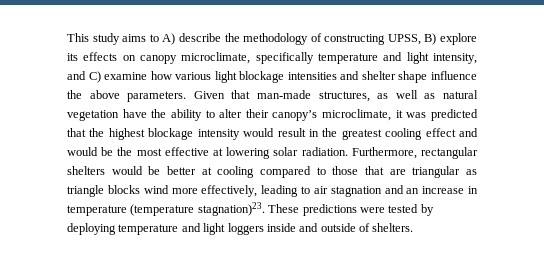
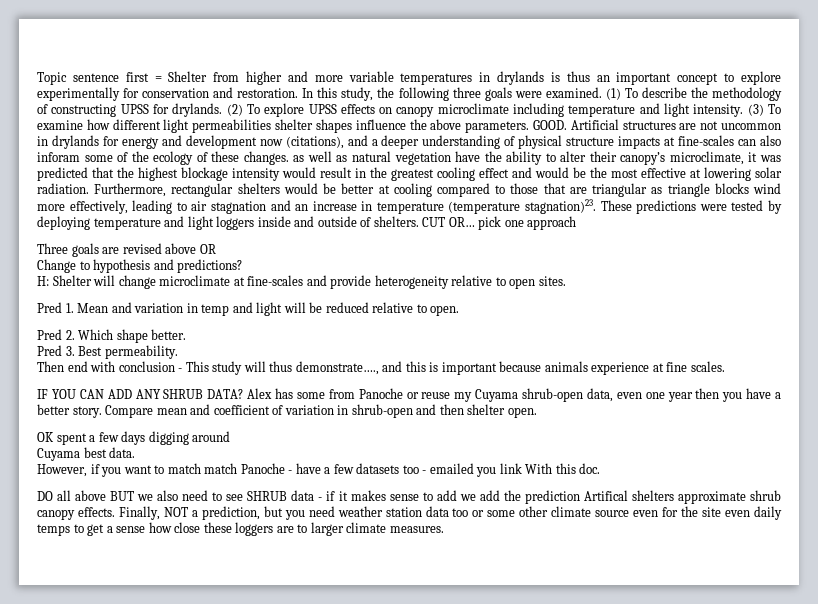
[67,33,176,45] This study aims to A) -> [37,71,782,85] [37,87,638,101] Topic sentence first = Shelter from higher and more variable temperatures in drylands is thus an important concept to explore experimentally for conservation and restoration. In this study, the following three goals were examined. (1) To
[387,33,477,45] [67,53,78,61] UPSS, B) explore its -> [120,103,337,117] UPSS for drylands. (2) To explore UPSS
[181,52,477,64] [67,71,477,83] [67,90,370,102] microclimate, specifically temperature and light intensity, and C) examine how various light blockage intensities and shelter shape influence the above parameters. Given that man-made structures, -> [437,103,781,117] [37,119,781,133] [37,135,781,149] [37,151,289,165] microclimate including temperature and light intensity. (3) To examine how different light permeabilities shelter shapes influence the above parameters. GOOD. Artificial structures are not uncommon in drylands for energy and development now (citations), and a deeper understanding of physical structure impacts at fine-scales can also inforam some of the ecology of these changes.
(414, 227) none -> [422,216,577,230] [37,243,216,257] [37,259,243,273] [37,275,566,289] [37,302,460,316] [37,329,187,343] [37,345,178,359] [37,361,725,375] [37,388,781,402] [37,404,537,418] [37,431,231,445] [37,447,136,461] [37,463,601,477] [37,490,781,504] [37,506,782,520] [37,522,444,536] CUT OR… pick one approach // Three goals are revised above OR // Change to hypothesis and predictions? // H: Shelter will change microclimate at fine-scales and provide heterogeneity relative to open sites. // Pred 1. Mean and variation in temp and light will be reduced relative to open. // Pred 2. Which shape better. // Pred 3. Best permeability. // Then end with conclusion - This study will thus demonstrate…., and this is important because animals experience at fine scales. // IF YOU CAN ADD ANY SHRUB DATA? Alex has some from Panoche or reuse my Cuyama shrub-open data, even one year then you have a better story. Compare mean and coefficient of variation in shrub-open and then shelter open. // OK spent a few days digging around // Cuyama best data. // However, if you want to match match Panoche - have a few datasets too - emailed you link With this doc. // DO all above BUT we also need to see SHRUB data - if it makes sense to add we add the prediction Artifical shelters approximate shrub canopy effects. Finally, NOT a prediction, but you need weather station data too or some other climate source even for the site even daily temps to get a sense how close these loggers are to larger climate measures.

